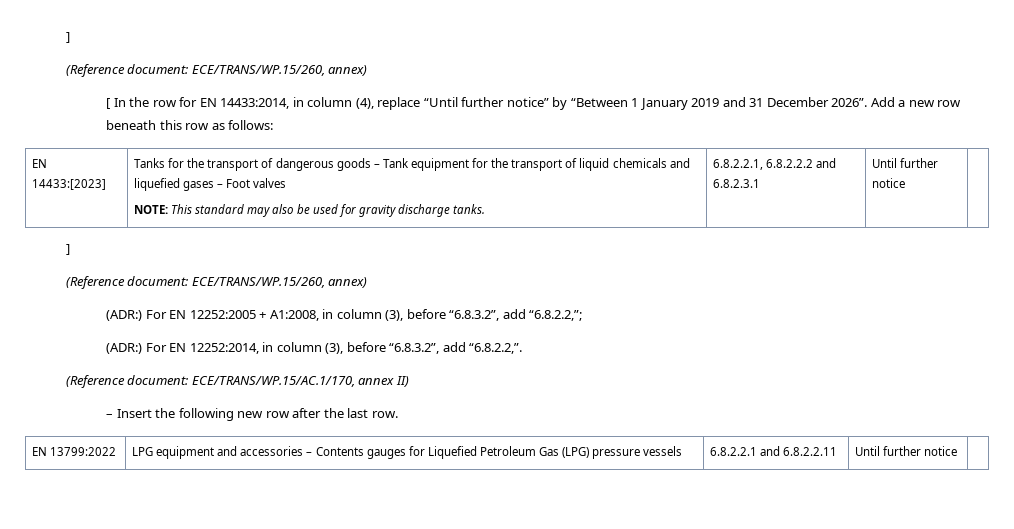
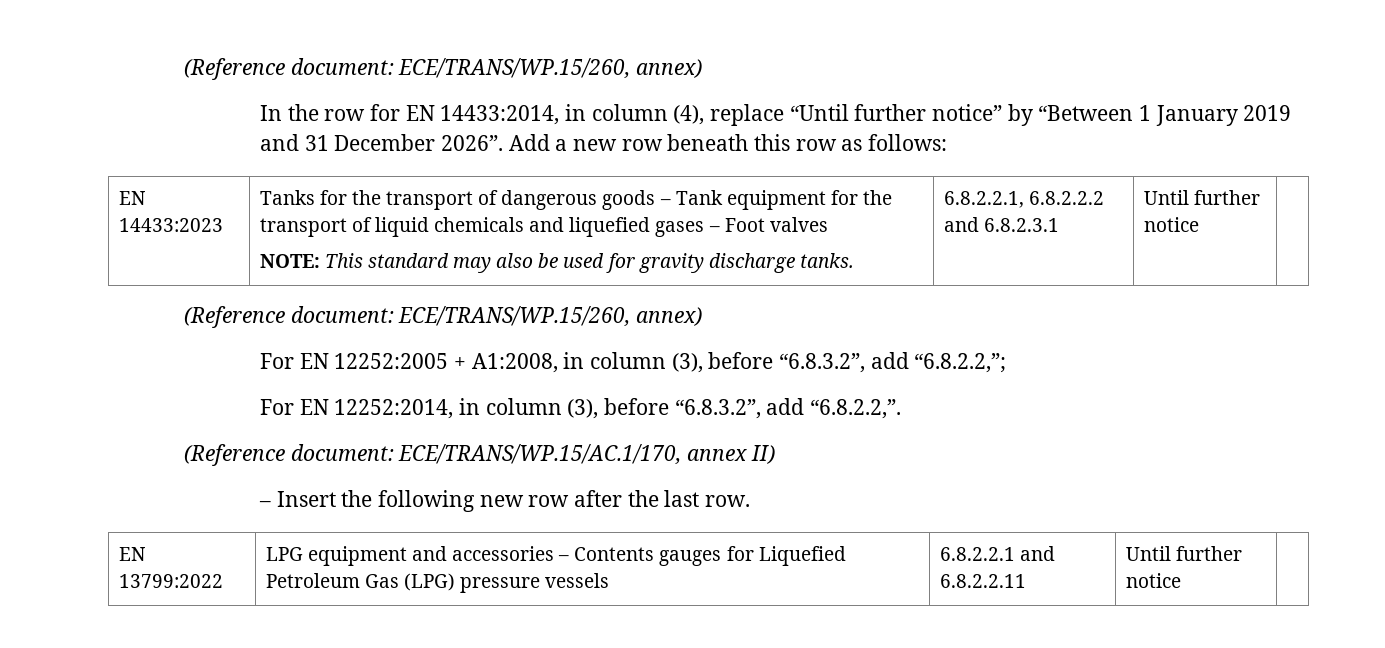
[65,32,70,43] [65,64,368,77] [106,98,111,109] ] // (Reference document: ECE/TRANS/WP.15/260, annex) // [ -> [184,58,703,80] (Reference document: ECE/TRANS/WP.15/260, annex) //
[31,179,106,190] 14433:[2023] -> [118,218,223,232] 14433:2023
[65,244,70,255] [65,276,368,289] [106,310,143,321] // ] // (Reference document: ECE/TRANS/WP.15/260, annex) // (ADR:) -> [184,306,703,328] // (Reference document: ECE/TRANS/WP.15/260, annex) //
[106,343,143,354] (ADR:) -> (1007, 363) none

